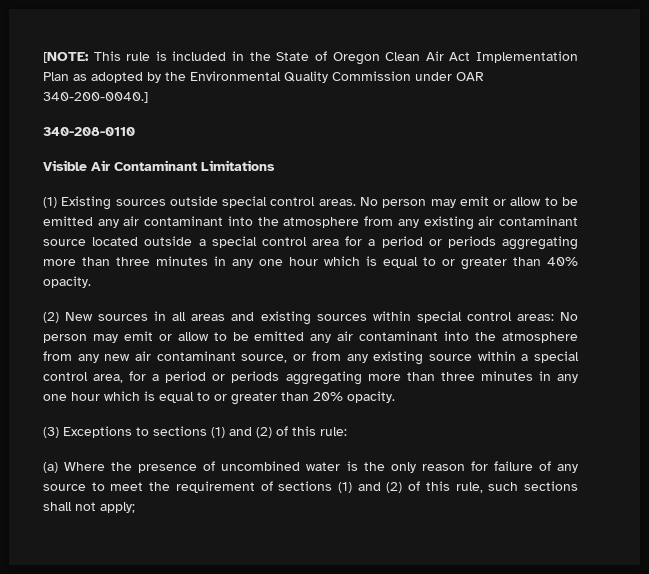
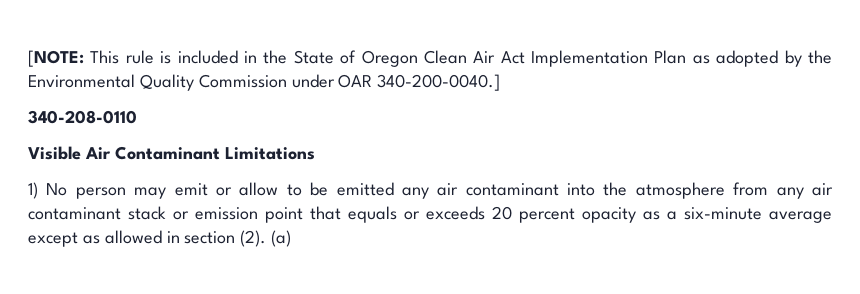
[43,196,356,210] (1) Existing sources outside special control areas. -> [28,182,38,199] 1)
[423,216,579,230] [43,236,578,250] [43,256,578,270] [43,276,91,288] [43,311,579,325] [43,331,578,343] [43,351,579,365] [43,371,579,385] [43,391,395,405] [43,426,347,438] [43,461,578,473] [43,481,579,493] [43,502,135,513] existing air contaminant source located outside a special control area for a period or periods aggregating more than three minutes in any one hour which is equal to or greater than 40% opacity. // (2) New sources in all areas and existing sources within special control areas: No person may emit or allow to be emitted any air contaminant into the atmosphere from any new air contaminant source, or from any existing source within a special control area, for a period or periods aggregating more than three minutes in any one hour which is equal to or greater than 20% opacity. // (3) Exceptions to sections (1) and (2) of this rule: // (a) Where the presence of uncombined water is the only reason for failure of any source to meet the requirement of sections (1) and (2) of this rule, such sections shall not apply; -> [812,183,834,196] [28,206,832,223] [28,230,292,247] air contaminant stack or emission point that equals or exceeds 20 percent opacity as a six-minute average except as allowed in section (2). (a)

